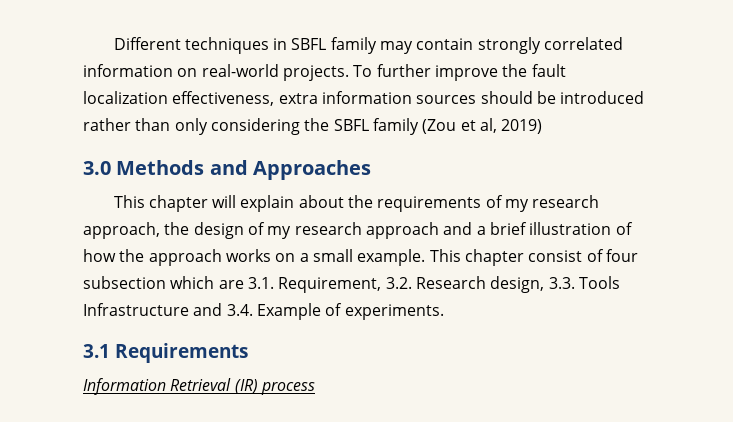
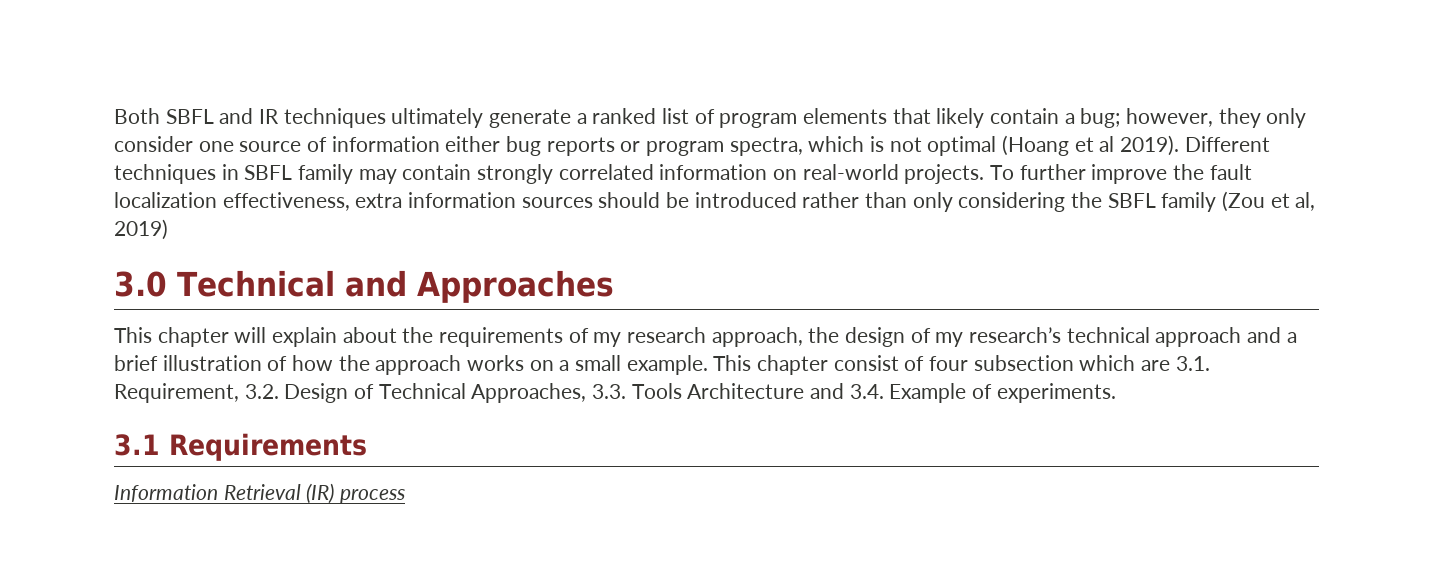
(113, 43) none -> [114,108,1307,128] [114,135,1180,156] Both SBFL and IR techniques ultimately generate a ranked list of program elements that likely contain a bug; however, they only consider one source of information either bug reports or program spectra, which is not optimal (Hoang et al 2019).
[116,160,205,175] Methods -> [177,270,335,297] Technical
[294,222,362,235] research -> [969,327,1150,343] research’s technical
[415,276,545,293] Research design, -> [284,383,587,403] Design of Technical Approaches,
[83,303,189,316] Infrastructure -> [687,383,805,399] Architecture

